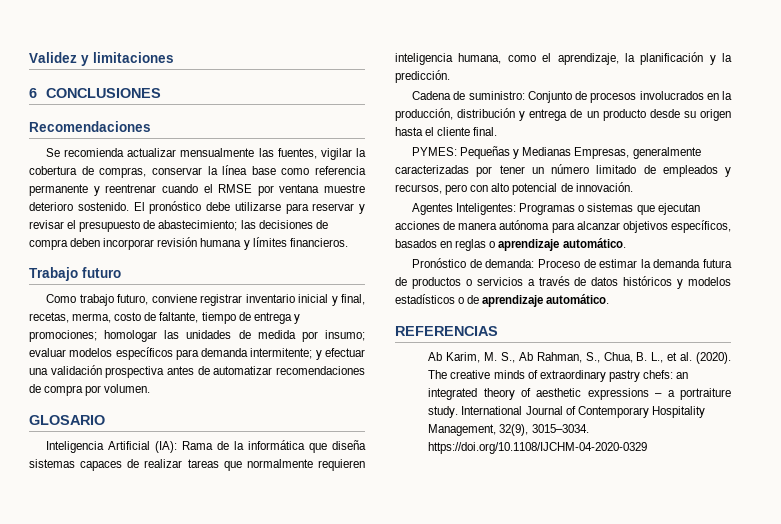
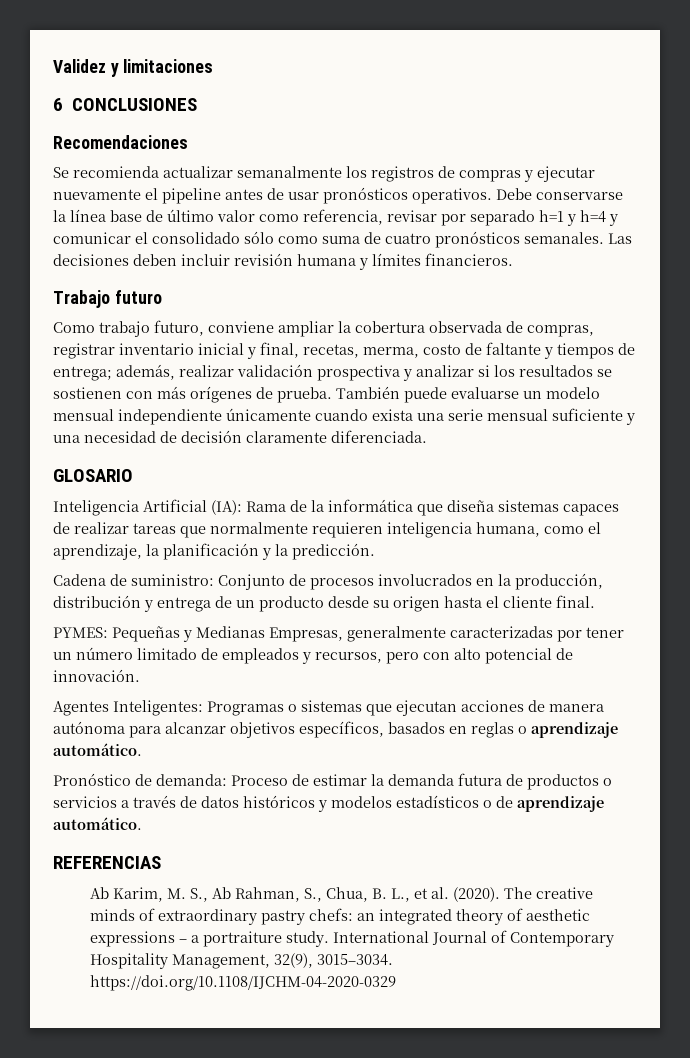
[180,148,366,160] [29,165,366,178] [29,184,365,196] [29,201,365,214] [29,220,328,232] [29,238,155,250] mensualmente las fuentes, vigilar la cobertura de compras, conservar la línea base como referencia permanente y reentrenar cuando el RMSE por ventana muestre deterioro sostenido. El pronóstico debe utilizarse para reservar y revisar el presupuesto de abastecimiento; las decisiones de compra deben incorporar -> [237,166,595,182] [53,187,623,204] [53,209,618,226] [53,231,632,248] [53,254,230,266] semanalmente los registros de compras y ejecutar nuevamente el pipeline antes de usar pronósticos operativos. Debe conservarse la línea base de último valor como referencia, revisar por separado h=1 y h=4 y comunicar el consolidado sólo como suma de cuatro pronósticos semanales. Las decisiones deben incluir
(197, 298) none -> [278,321,594,337] ampliar la cobertura observada de compras,
[159,312,300,324] [29,330,365,342] [29,347,365,360] [29,365,365,378] [29,384,151,396] faltante, tiempo de entrega y promociones; homologar las unidades de medida por insumo; evaluar modelos específicos para demanda intermitente; y efectuar una validación prospectiva antes de automatizar recomendaciones de compra por volumen. -> [486,342,635,359] [53,364,612,381] [53,386,600,403] [53,408,635,425] [53,430,427,443] faltante y tiempos de entrega; además, realizar validación prospectiva y analizar si los resultados se sostienen con más orígenes de prueba. También puede evaluarse un modelo mensual independiente únicamente cuando exista una serie mensual suficiente y una necesidad de decisión claramente diferenciada.

